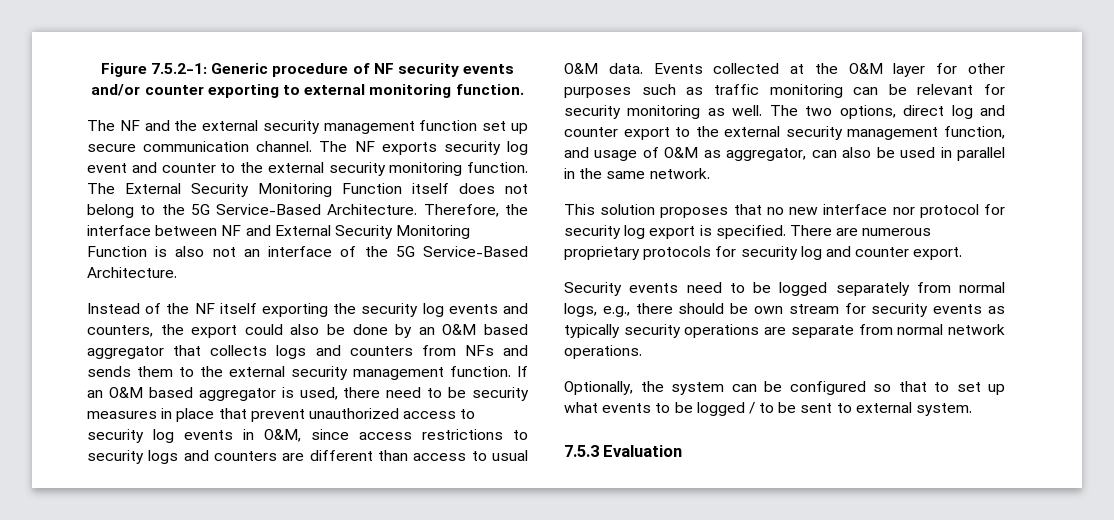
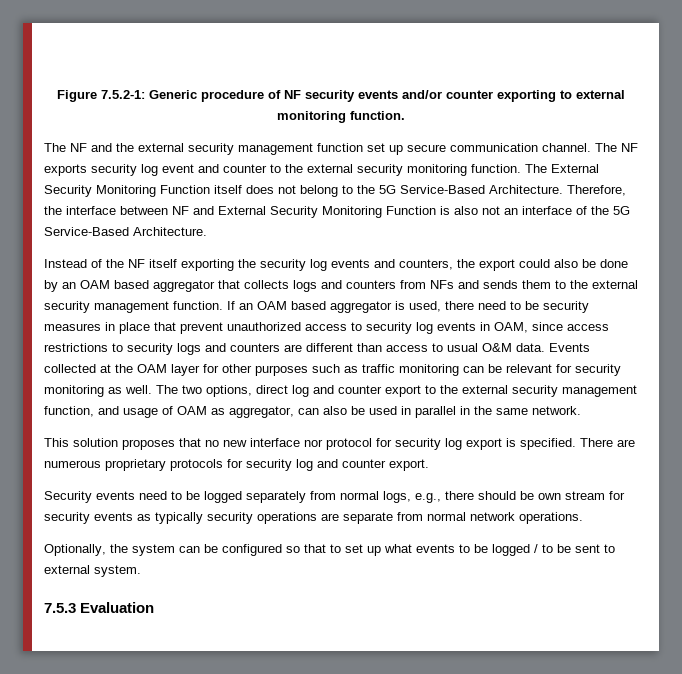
[442,324,477,335] O&M -> [80,280,110,289] OAM
[108,387,143,398] O&M -> [257,301,287,310] OAM
[264,429,301,442] O&M, -> [494,322,528,333] OAM,
[848,63,883,74] O&M -> [137,364,167,373] OAM
[664,147,699,158] O&M -> [177,406,207,415] OAM

